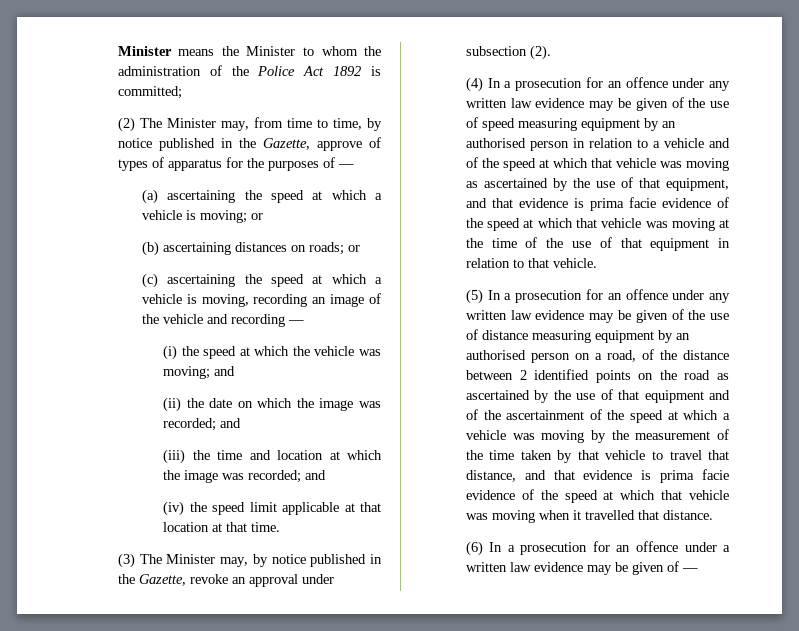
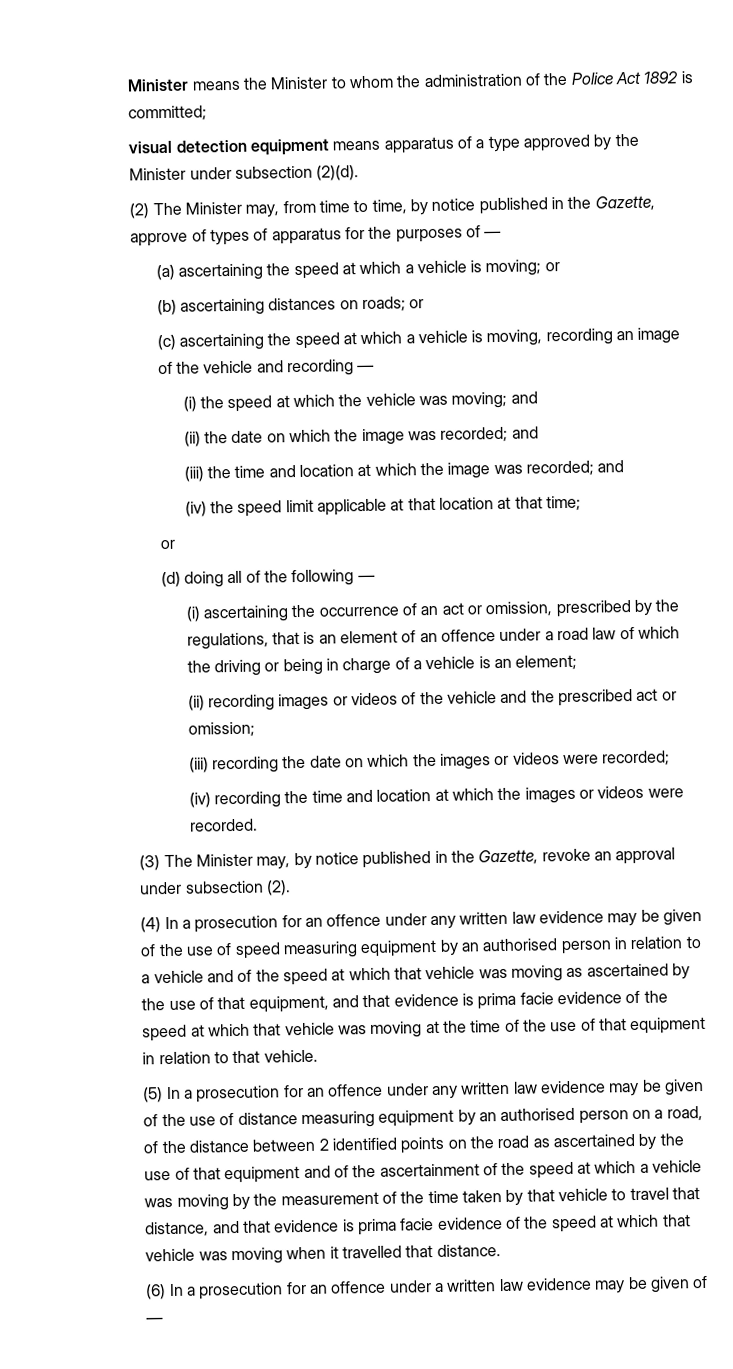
(182, 92) none -> [128,133,639,156] [129,165,360,181] // visual detection equipment means apparatus of a type approved by the Minister under subsection (2)(d).
[251,522,281,532] time. -> [545,495,581,512] [159,539,175,550] [160,569,375,588] [185,599,680,623] [186,626,680,650] [186,654,578,677] [187,688,677,712] [187,721,255,738] [188,750,671,774] [188,785,684,809] [189,818,258,832] time; // or // (d) doing all of the following — // (i) ascertaining the occurrence of an act or omission, prescribed by the regulations, that is an element of an offence under a road law of which the driving or being in charge of a vehicle is an element; // (ii) recording images or videos of the vehicle and the prescribed act or omission; // (iii) recording the date on which the images or videos were recorded; // (iv) recording the time and location at which the images or videos were recorded.

